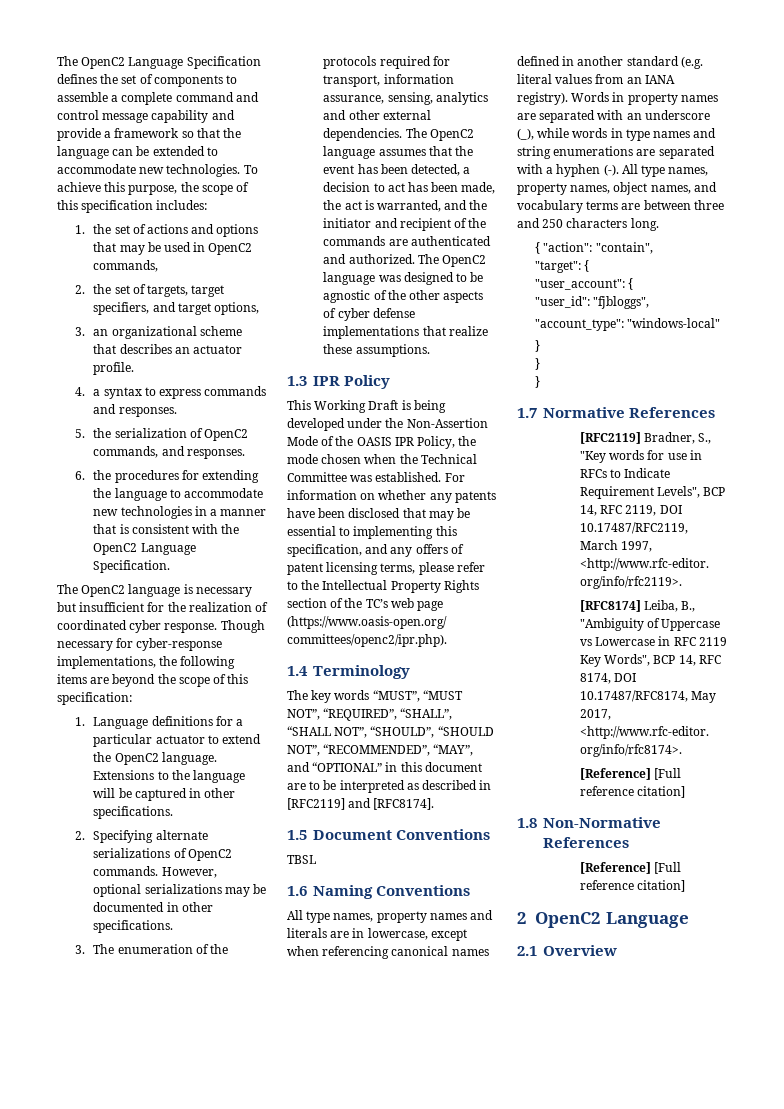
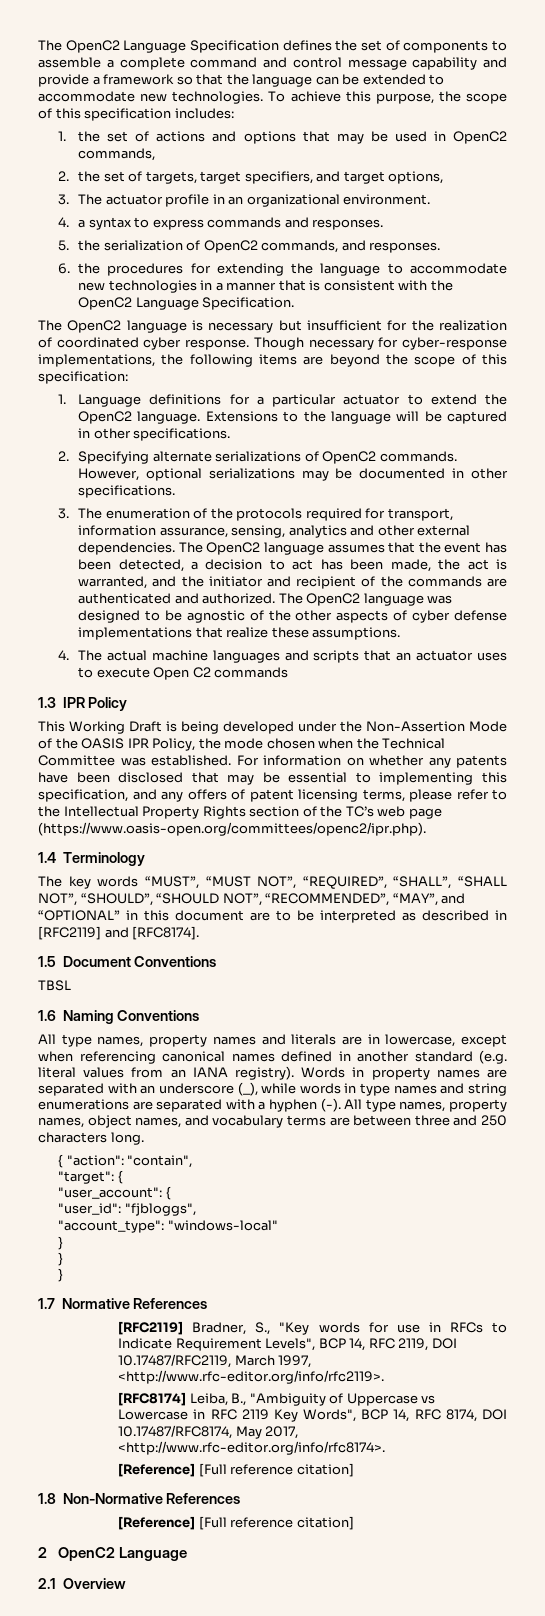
[93,326,242,339] [93,344,242,354] [93,362,135,375] an organizational scheme that describes an actuator profile. -> [78,194,431,207] The actuator profile in an organizational environment.
(430, 350) none -> [58,650,508,663] [78,667,289,680] // 4. The actual machine languages and scripts that an actuator uses to execute Open C2 commands

